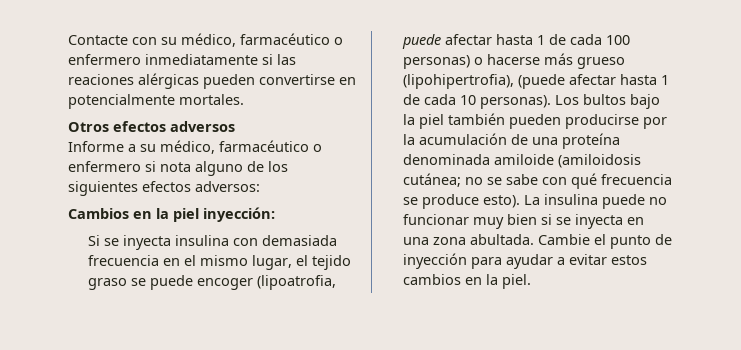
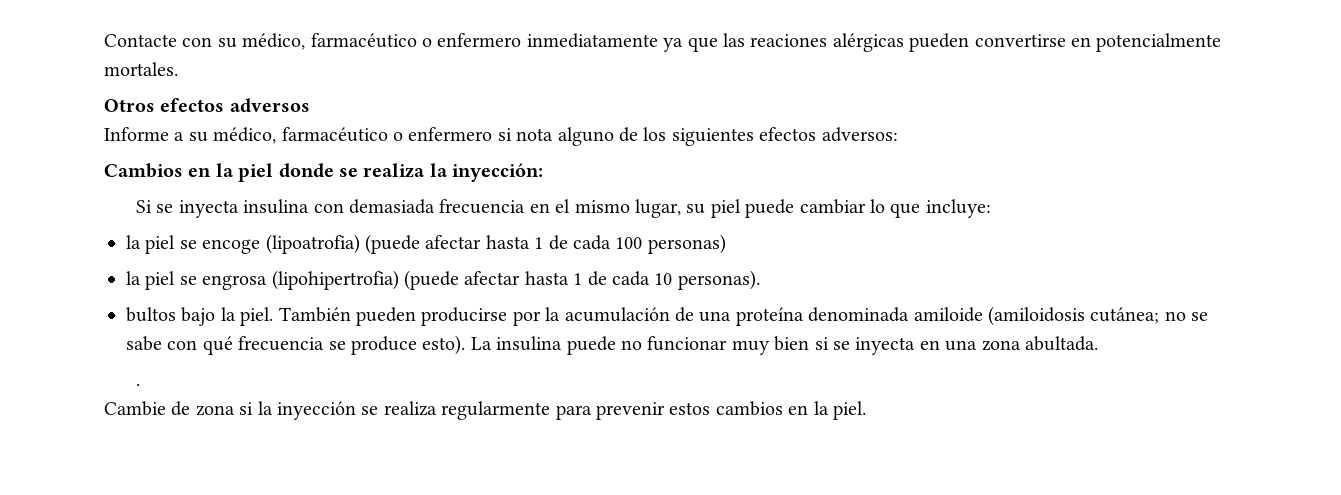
[262,54,273,65] si -> [663,37,718,52] ya que
(199, 215) none -> [278,163,448,178] donde se realiza la
[295,255,351,270] [87,275,336,290] [401,34,441,49] el tejido graso se puede encoger (lipoatrofia, puede -> [686,199,991,218] [126,234,420,254] su piel puede cambiar lo que incluye: // la piel se encoge (lipoatrofia) (puede
[473,53,625,69] [402,74,514,89] o hacerse más grueso (lipohipertrofia), -> [126,270,399,290] // la piel se engrosa (lipohipertrofia)
[554,95,579,105] Los -> (760, 280) //
[418,113,505,129] piel también -> [240,307,351,326] piel. También
[537,234,672,249] [402,253,607,269] Cambie el punto de inyección para ayudar a evitar -> [136,383,141,386] [104,401,665,420] // . // Cambie de zona si la inyección se realiza regularmente para prevenir

